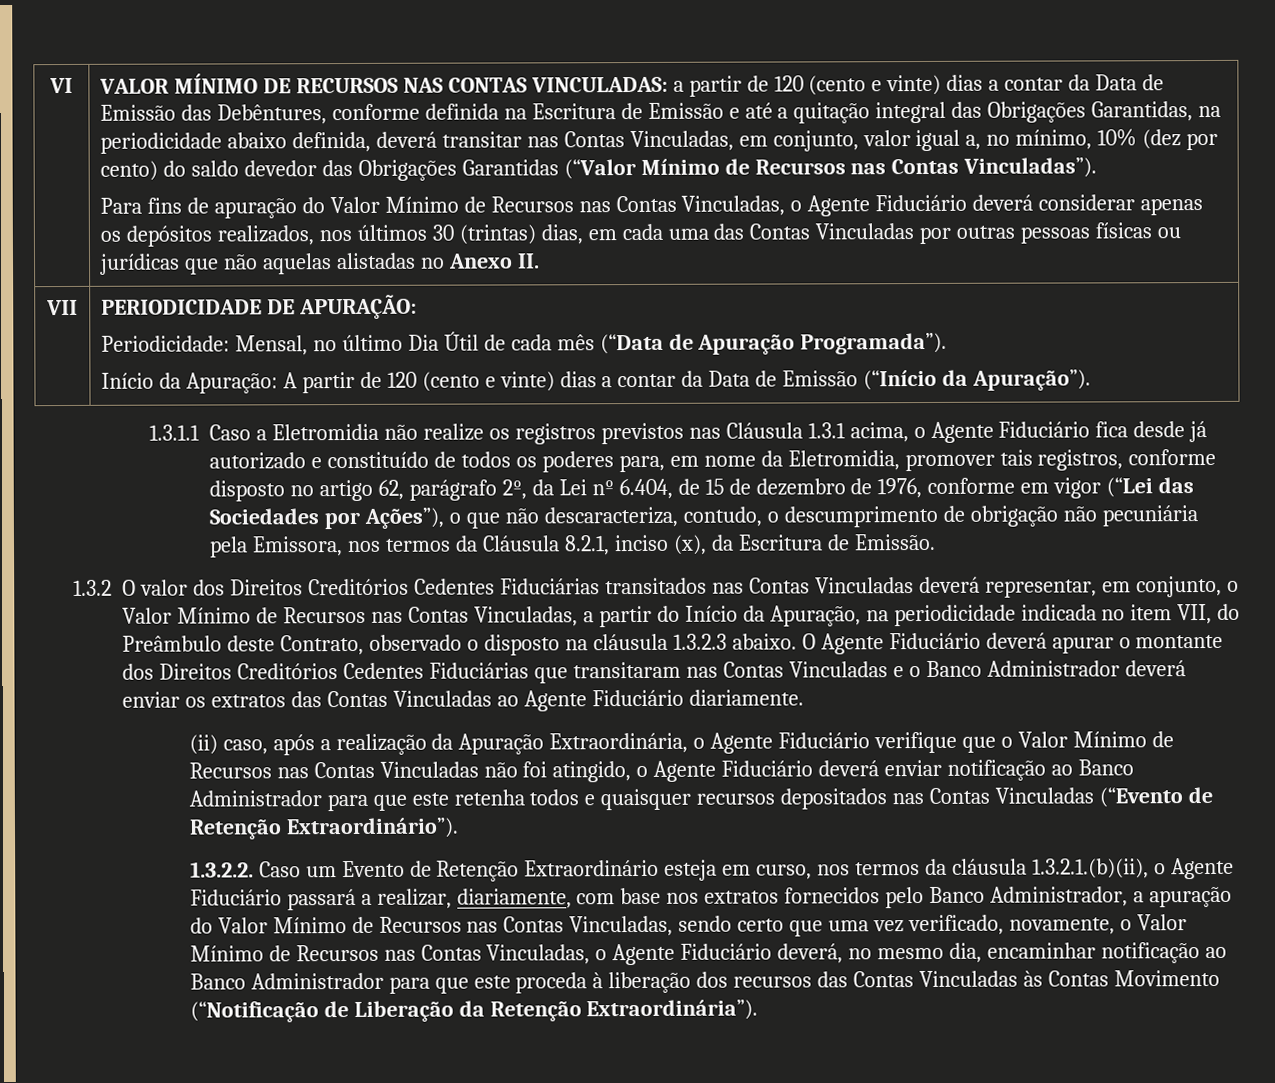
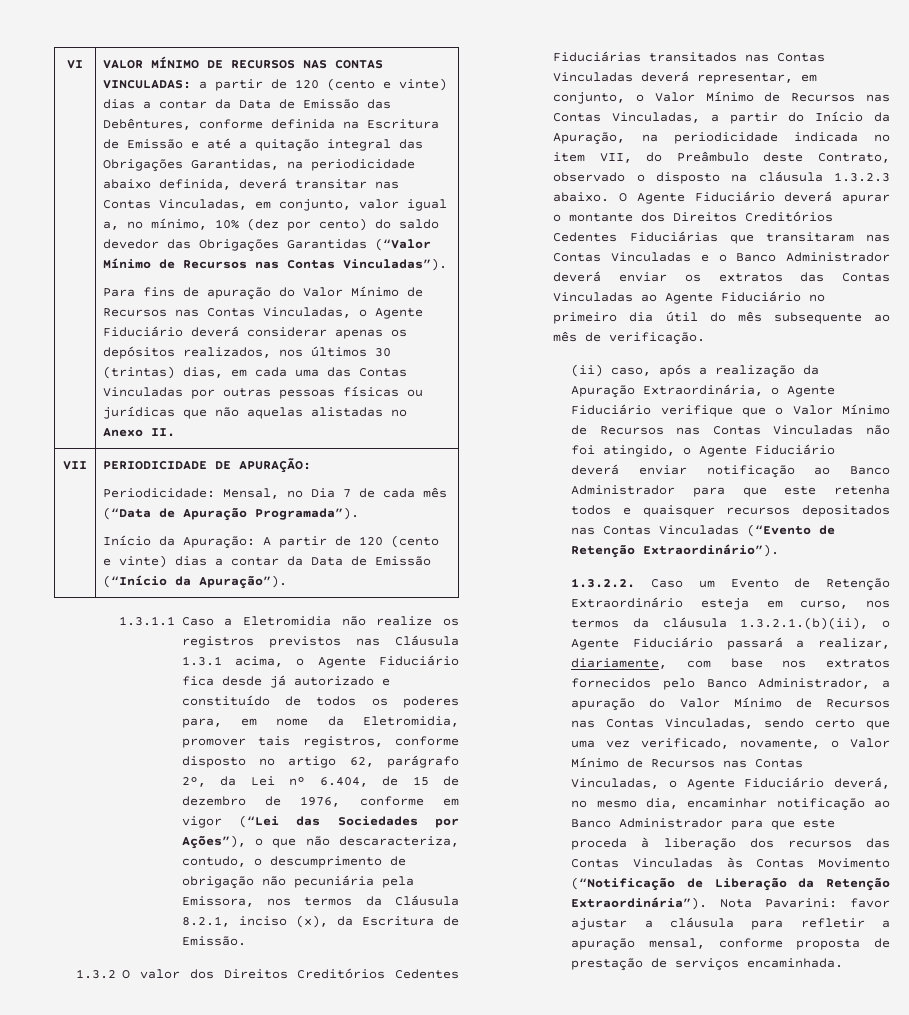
[341,331,479,352] último Dia Útil -> [311,488,352,498] Dia 7
[688,689,804,706] diariamente. -> [809,294,826,302] [553,311,890,324] [553,331,706,345] no primeiro dia útil do mês subsequente ao mês de verificação.
(759, 1010) none -> [720,898,890,908] [571,917,890,930] [571,938,890,951] [571,958,844,971] Nota Pavarini: favor ajustar a cláusula para refletir a apuração mensal, conforme proposta de prestação de serviços encaminhada.

